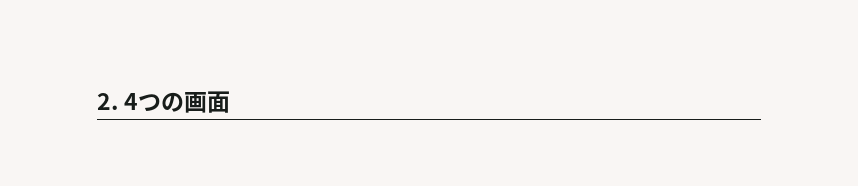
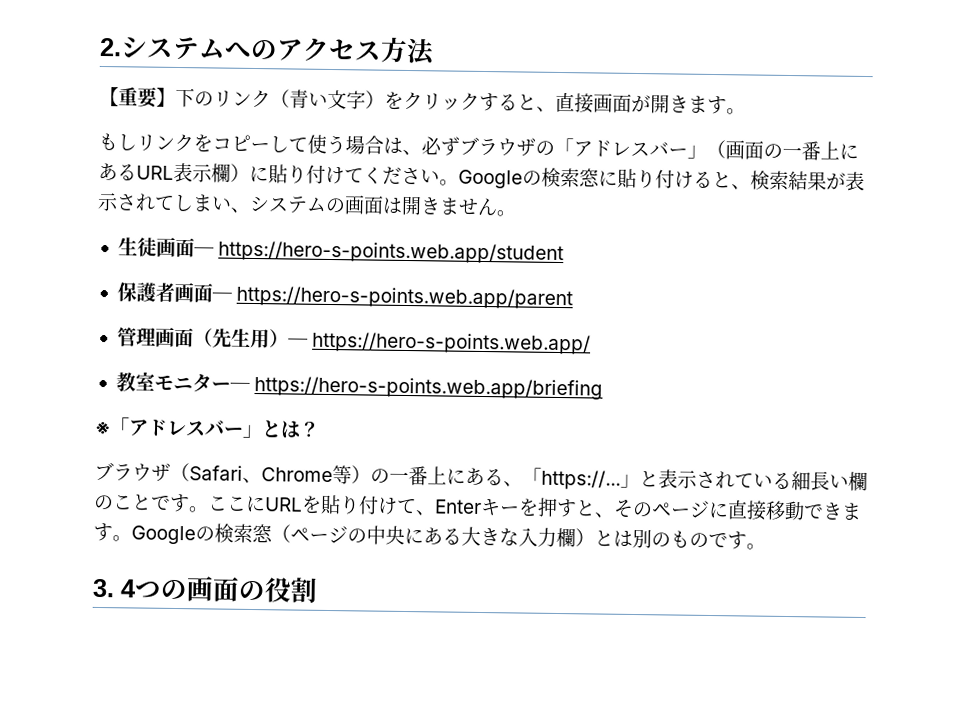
(118, 101) none -> [120,36,436,66] [99,86,746,115] [98,132,859,161] [98,162,865,191] [97,192,516,217] [117,237,565,265] [116,282,574,310] [116,327,592,355] [115,371,604,400] [94,417,320,439] [94,461,868,492] [93,493,862,521] [93,522,766,550] [92,578,115,598] システムへのアクセス方法 // 【重要】下のリンク（青い文字）をクリックすると、直接画面が開きます。 // もしリンクをコピーして使う場合は、必ずブラウザの「アドレスバー」（画面の一番上にあるURL表示欄）に貼り付けてください。Googleの検索窓に貼り付けると、検索結果が表示されてしまい、システムの画面は開きません。 // 生徒画面─ https://hero-s-points.web.app/student // 保護者画面─ https://hero-s-points.web.app/parent // 管理画面（先生用）─ https://hero-s-points.web.app/ // 教室モニター─ https://hero-s-points.web.app/briefing // ※「アドレスバー」とは？ // ブラウザ（Safari、Chrome等）の一番上にある、「https://...」と表示されている細長い欄のことです。ここにURLを貼り付けて、Enterキーを押すと、そのページに直接移動できます。Googleの検索窓（ページの中央にある大きな入力欄）とは別のものです。 // 3.
(231, 102) none -> [238,577,318,603] の役割

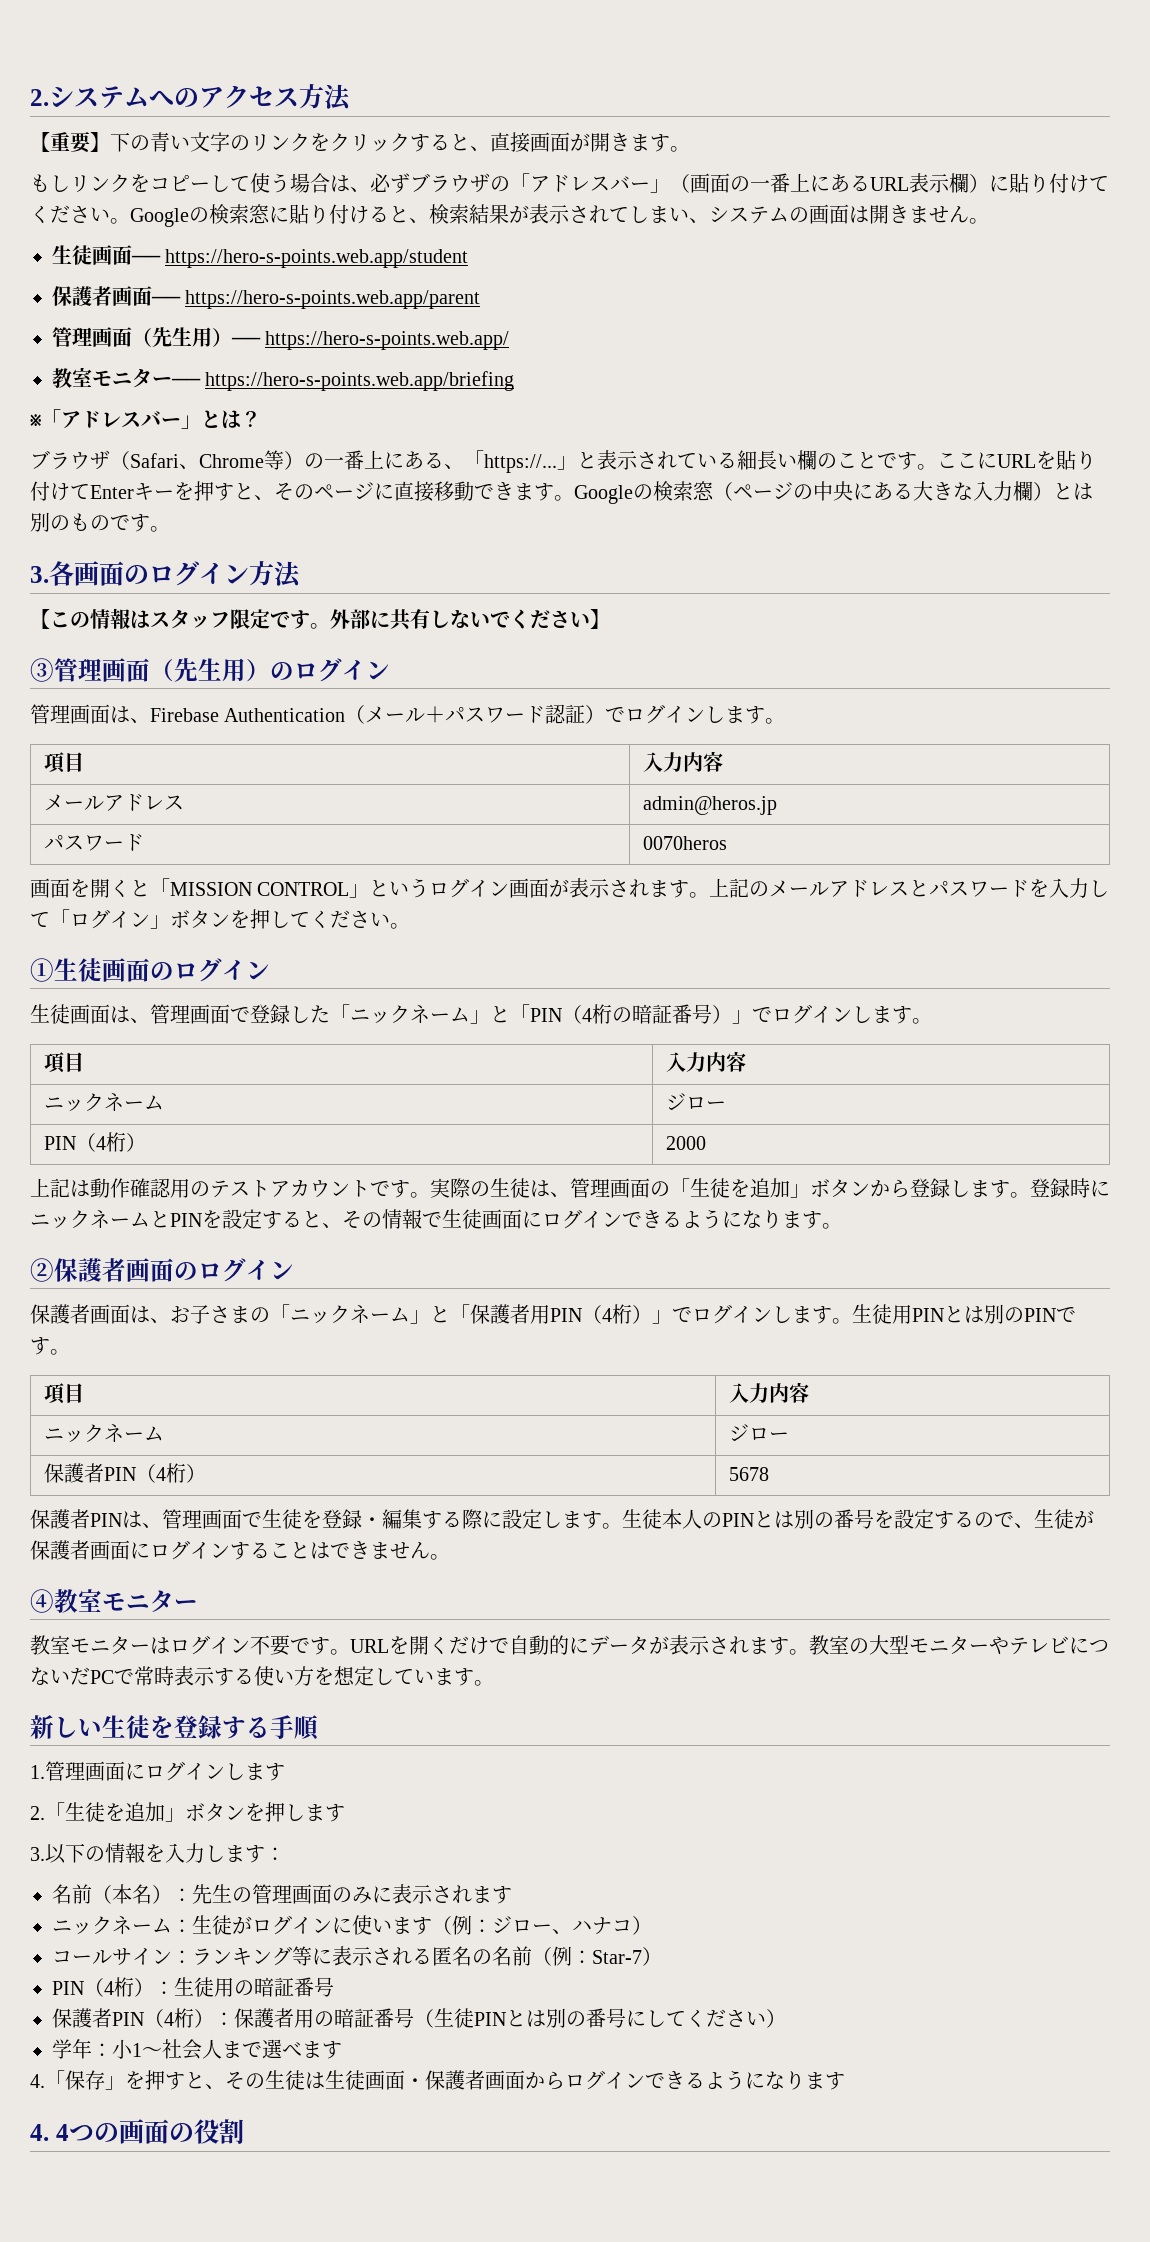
[213,89,385,110] リンク（青い文字） -> [150,132,310,152] 青い文字のリンク
[193,247,214,256] ─ -> [131,255,161,263] ──
[211,292,232,301] ─ -> [151,296,181,304] ──
[287,338,308,347] ─ -> [231,337,261,345] ──
[229,382,250,391] ─ -> [171,378,201,386] ──
[415,510,435,516] 、 -> (90, 491) none
(115, 588) none -> [49,561,301,588] [30,608,610,630] [30,658,390,682] [30,704,786,724] [43,752,84,773] [642,751,723,772] [43,794,184,811] [642,796,777,815] [43,834,144,851] [642,836,727,850] [30,878,1110,898] [30,909,410,929] [30,958,270,982] [30,1004,932,1024] [43,1052,84,1073] [665,1051,746,1072] [43,1092,164,1112] [665,1093,726,1110] [43,1132,146,1152] [665,1136,706,1150] [30,1178,1110,1198] [30,1209,842,1229] [30,1258,294,1282] [30,1304,1076,1324] [30,1337,70,1355] [43,1383,84,1404] [728,1382,809,1403] [43,1423,164,1443] [728,1424,789,1441] [43,1463,206,1483] [728,1467,769,1481] [30,1509,1094,1529] [30,1540,450,1560] [30,1589,198,1613] [30,1635,1109,1656] [30,1666,494,1686] [30,1715,319,1740] [30,1761,285,1781] [30,1802,345,1822] [30,1843,285,1864] [52,1884,512,1904] [52,1915,652,1935] [52,1946,662,1966] [52,1977,334,1997] [52,2008,786,2028] [52,2039,342,2060] [30,2070,845,2090] [30,2124,49,2141] 各画面のログイン方法 // 【この情報はスタッフ限定です。外部に共有しないでください】 // ③管理画面（先生用）のログイン // 管理画面は、Firebase Authentication（メール＋パスワード認証）でログインします。 // 項目 | 入力内容 // メールアドレス | admin@heros.jp // パスワード | 0070heros // 画面を開くと「MISSION CONTROL」というログイン画面が表示されます。上記のメールアドレスとパスワードを入力して「ログイン」ボタンを押してください。 // ①生徒画面のログイン // 生徒画面は、管理画面で登録した「ニックネーム」と「PIN（4桁の暗証番号）」でログインします。 // 項目 | 入力内容 // ニックネーム | ジロー // PIN（4桁） | 2000 // 上記は動作確認用のテストアカウントです。実際の生徒は、管理画面の「生徒を追加」ボタンから登録します。登録時にニックネームとPINを設定すると、その情報で生徒画面にログインできるようになります。 // ②保護者画面のログイン // 保護者画面は、お子さまの「ニックネーム」と「保護者用PIN（4桁）」でログインします。生徒用PINとは別のPINです。 // 項目 | 入力内容 // ニックネーム | ジロー // 保護者PIN（4桁） | 5678 // 保護者PINは、管理画面で生徒を登録・編集する際に設定します。生徒本人のPINとは別の番号を設定するので、生徒が保護者画面にログインすることはできません。 // ④教室モニター // 教室モニターはログイン不要です。URLを開くだけで自動的にデータが表示されます。教室の大型モニターやテレビにつないだPCで常時表示する使い方を想定しています。 // 新しい生徒を登録する手順 // 1.管理画面にログインします // 2.「生徒を追加」ボタンを押します // 3.以下の情報を入力します： // 名前（本名）：先生の管理画面のみに表示されます // ニックネーム：生徒がログインに使います（例：ジロー、ハナコ） // コールサイン：ランキング等に表示される匿名の名前（例：Star-7） // PIN（4桁）：生徒用の暗証番号 // 保護者PIN（4桁）：保護者用の暗証番号（生徒PINとは別の番号にしてください） // 学年：小1〜社会人まで選べます // 4.「保存」を押すと、その生徒は生徒画面・保護者画面からログインできるようになります // 4.

